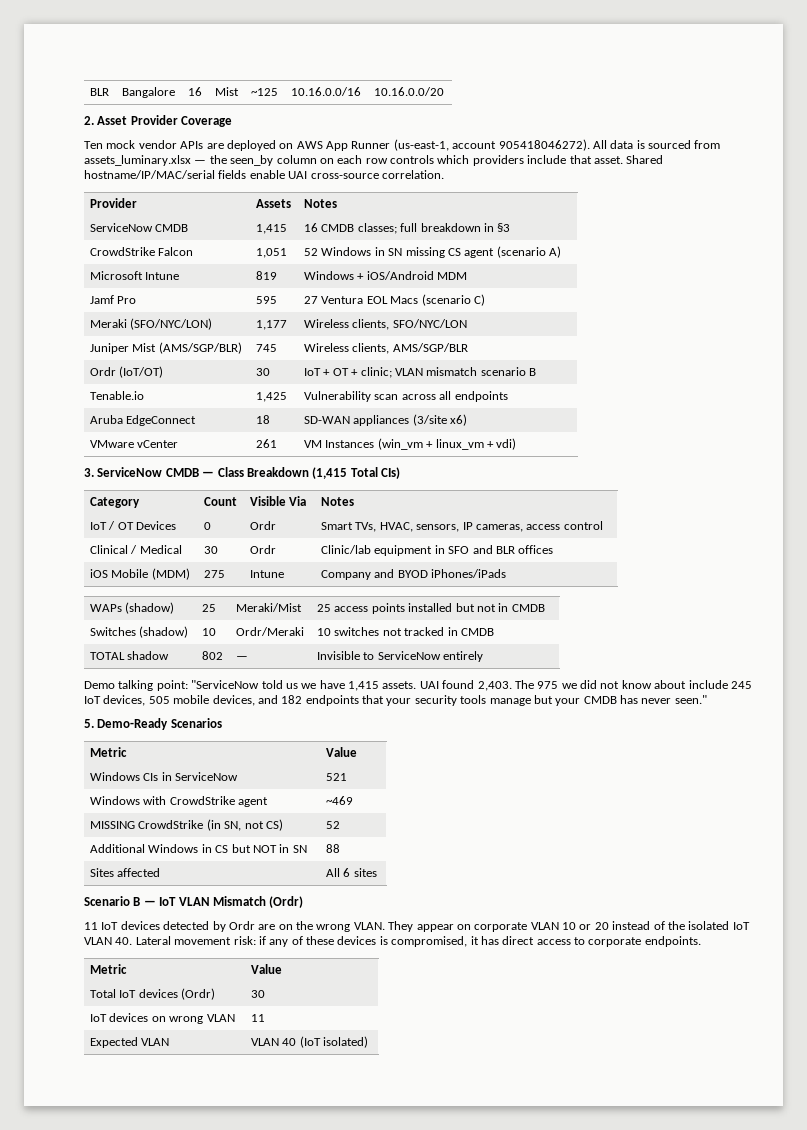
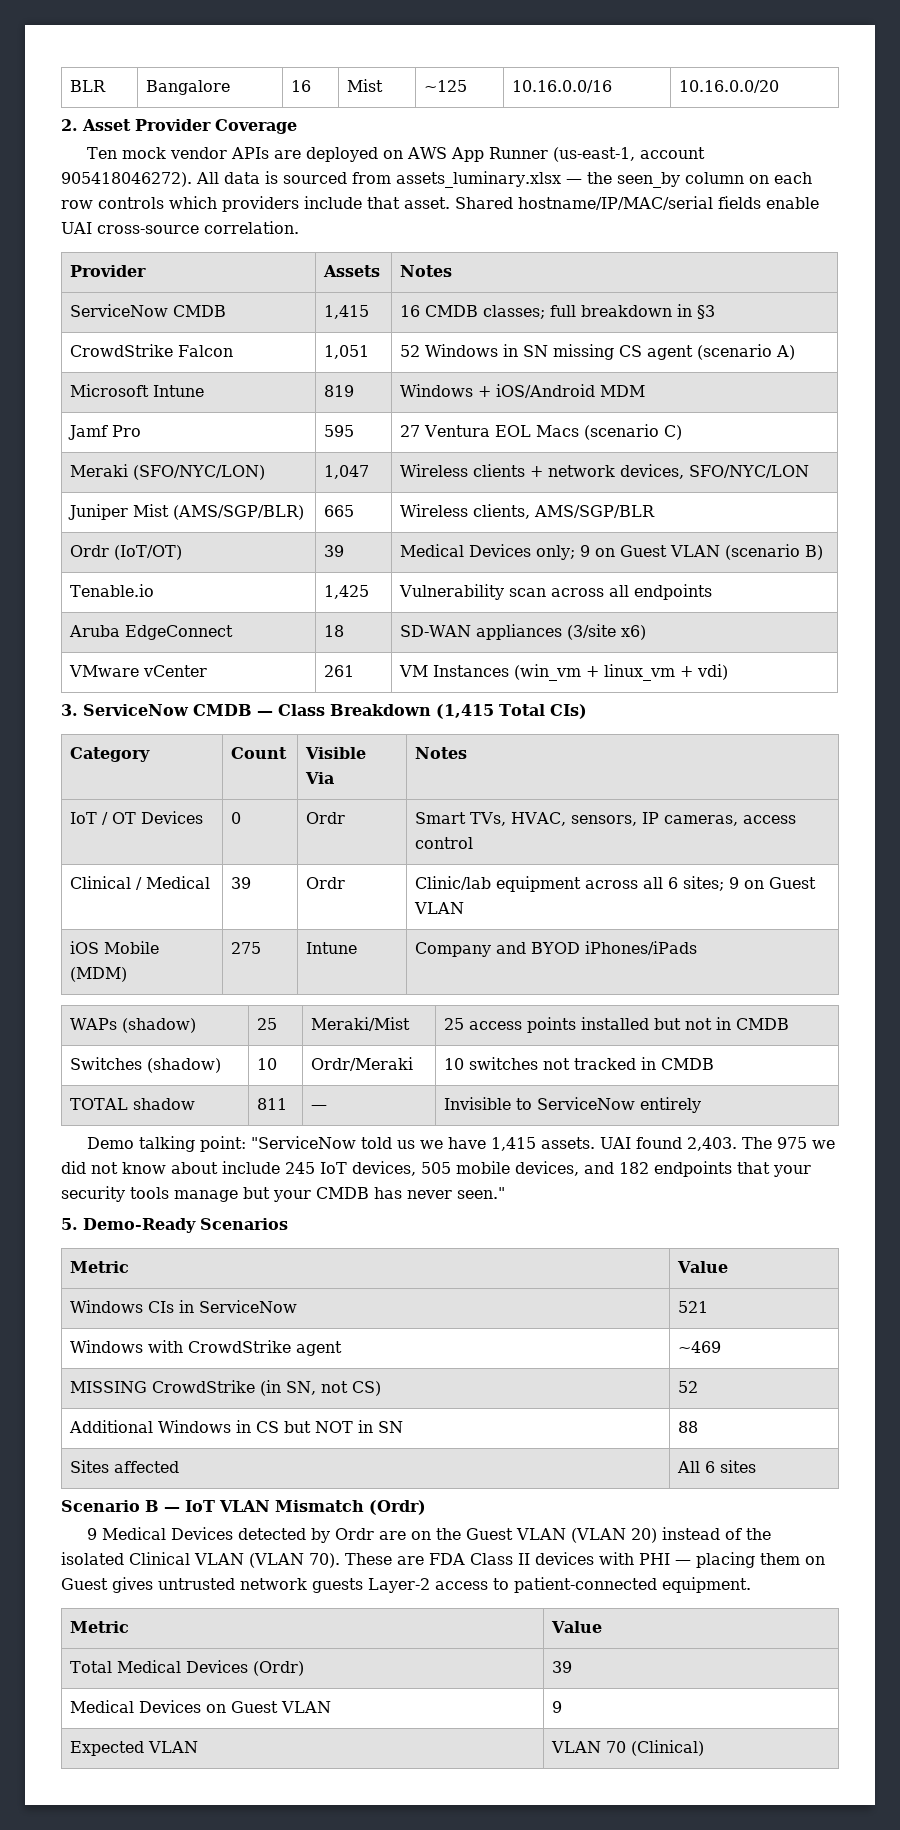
[256,320,288,330] [304,319,390,330] 1,177 | Wireless clients, -> [324,465,370,479] [400,464,685,479] 1,047 | Wireless clients + network devices,
[256,344,278,352] 745 -> [324,505,355,517] 665
[256,368,271,376] [304,367,537,378] 30 | IoT + OT + clinic; VLAN mismatch scenario B -> [324,545,345,557] [400,544,824,560] 39 | Medical Devices only; 9 on Guest VLAN (scenario B)
[204,546,219,554] 30 -> [231,877,252,889] 39
[434,545,554,554] in SFO and BLR offices -> [585,876,817,891] [414,902,465,914] across all 6 sites; 9 on Guest VLAN
[202,651,224,660] 802 -> [257,1098,288,1110] 811
[84,921,160,930] 11 IoT devices -> [87,1527,234,1540] 9 Medical Devices
[316,921,750,932] [84,936,701,947] wrong VLAN. They appear on corporate VLAN 10 or 20 instead of the isolated IoT VLAN 40. Lateral movement risk: if any of these devices is compromised, it has direct access to corporate endpoints. -> [466,1527,772,1543] [61,1552,825,1568] [61,1577,751,1593] Guest VLAN (VLAN 20) instead of the isolated Clinical VLAN (VLAN 70). These are FDA Class II devices with PHI — placing them on Guest gives untrusted network guests Layer-2 access to patient-connected equipment.
[119,989,178,998] IoT devices -> [117,1660,249,1673] Medical Devices
[251,990,266,998] [90,1013,235,1024] [251,1014,266,1022] 30 // IoT devices on wrong VLAN | 11 -> [552,1661,573,1673] [70,1700,332,1713] [552,1701,563,1713] 39 // Medical Devices on Guest VLAN | 9
[282,1036,369,1048] 40 (IoT isolated) -> [606,1740,705,1756] 70 (Clinical)

